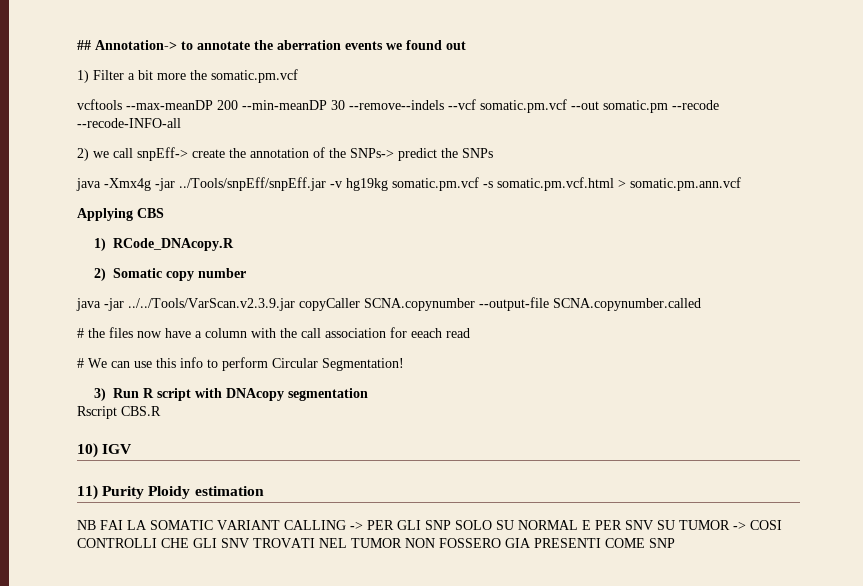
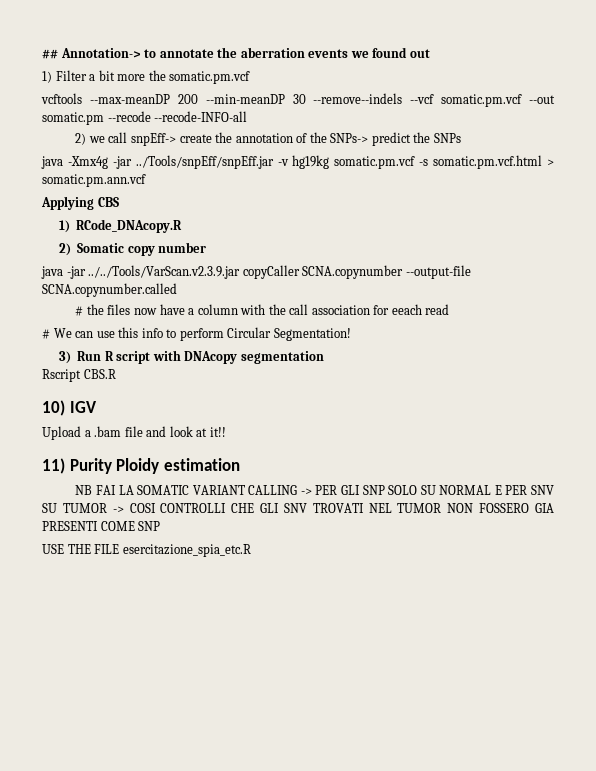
(133, 449) none -> [42,426,226,440] // Upload a .bam file and look at it!!
(675, 543) none -> [42,544,251,557] // USE THE FILE esercitazione_spia_etc.R

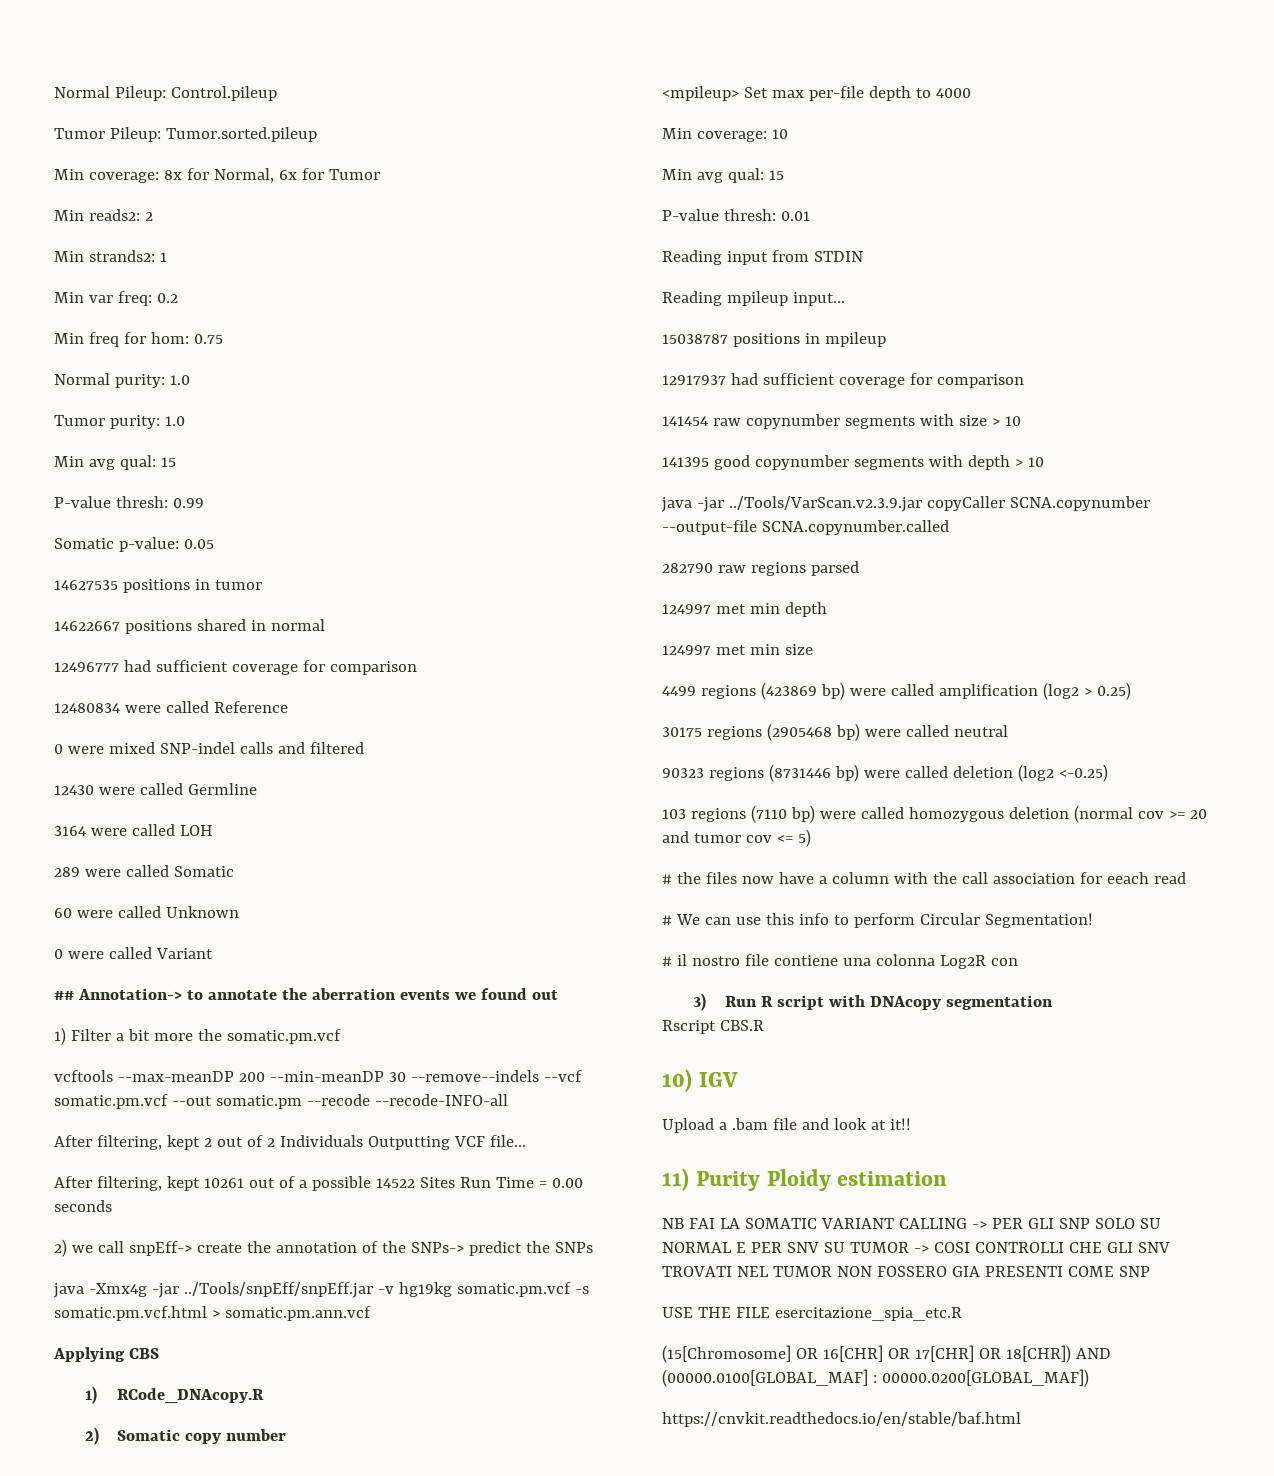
(42, 54) none -> [54,86,277,101] [54,127,317,142] [54,168,380,183] [54,209,153,221] [54,250,167,262] [54,291,178,306] [54,332,223,347] [54,373,190,388] [54,415,185,429] [54,455,176,470] [54,496,204,508] [54,537,214,552] [54,579,262,593] [54,619,325,634] [54,660,417,675] [54,701,288,713] [54,742,364,754] [54,783,257,795] [54,824,213,836] [54,865,234,877] [54,906,239,918] [54,947,213,959] Normal Pileup: Control.pileup // Tumor Pileup: Tumor.sorted.pileup // Min coverage: 8x for Normal, 6x for Tumor // Min reads2: 2 // Min strands2: 1 // Min var freq: 0.2 // Min freq for hom: 0.75 // Normal purity: 1.0 // Tumor purity: 1.0 // Min avg qual: 15 // P-value thresh: 0.99 // Somatic p-value: 0.05 // 14627535 positions in tumor // 14622667 positions shared in normal // 12496777 had sufficient coverage for comparison // 12480834 were called Reference // 0 were mixed SNP-indel calls and filtered // 12430 were called Germline // 3164 were called LOH // 289 were called Somatic // 60 were called Unknown // 0 were called Variant //
(248, 116) none -> [54,1135,526,1150] [54,1176,583,1191] [54,1200,112,1212] // After filtering, kept 2 out of 2 Individuals Outputting VCF file... // After filtering, kept 10261 out of a possible 14522 Sites Run Time = 0.00 seconds
(207, 247) none -> [662,86,971,101] [662,128,788,142] [662,168,784,183] [662,209,810,221] [662,250,863,265] [662,291,845,306] [662,332,886,347] [662,373,1024,388] [662,414,1021,429] [662,455,1044,470] // <mpileup> Set max per-file depth to 4000 // Min coverage: 10 // Min avg qual: 15 // P-value thresh: 0.01 // Reading input from STDIN // Reading mpileup input... // 15038787 positions in mpileup // 12917937 had sufficient coverage for comparison // 141454 raw copynumber segments with size > 10 // 141395 good copynumber segments with depth > 10
[88,265,241,279] ../../Tools/VarScan.v2.3.9.jar -> [728,496,922,512] ../Tools/VarScan.v2.3.9.jar
(177, 290) none -> [662,561,859,576] [662,602,827,617] [662,644,813,655] [662,682,1131,700] [662,723,1008,741] [662,764,1108,782] [662,805,1207,823] [662,829,811,847] // 282790 raw regions parsed // 124997 met min depth // 124997 met min size // 4499 regions (423869 bp) were called amplification (log2 > 0.25) // 30175 regions (2905468 bp) were called neutral // 90323 regions (8731446 bp) were called deletion (log2 <-0.25) // 103 regions (7110 bp) were called homozygous deletion (normal cov >= 20 and tumor cov <= 5)
(351, 334) none -> [662,954,1018,969] // # il nostro file contiene una colonna Log2R con
(251, 550) none -> [662,1345,1111,1363] [662,1369,1089,1387] [662,1412,1021,1427] // (15[Chromosome] OR 16[CHR] OR 17[CHR] OR 18[CHR]) AND (00000.0100[GLOBAL_MAF] : 00000.0200[GLOBAL_MAF]) // https://cnvkit.readthedocs.io/en/stable/baf.html

